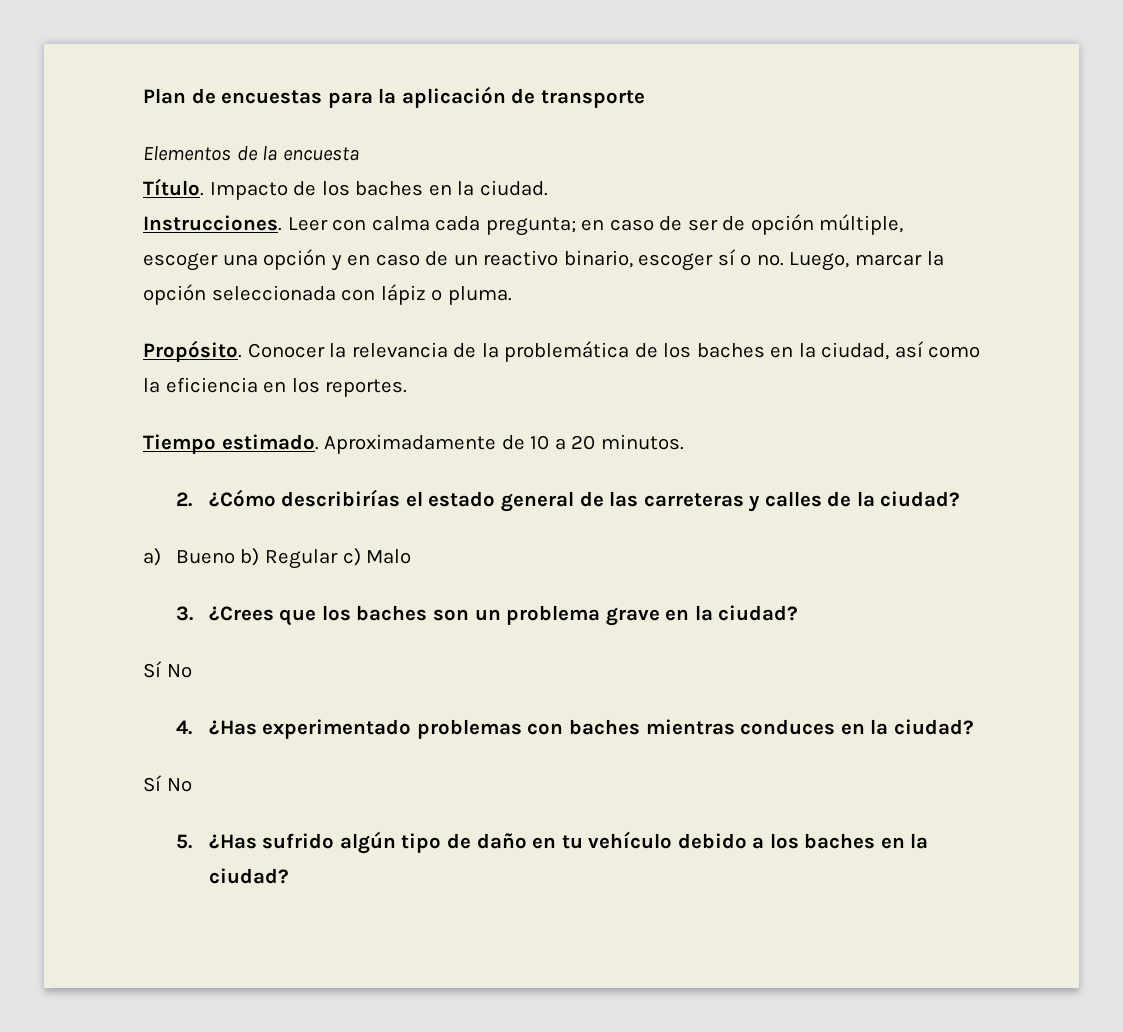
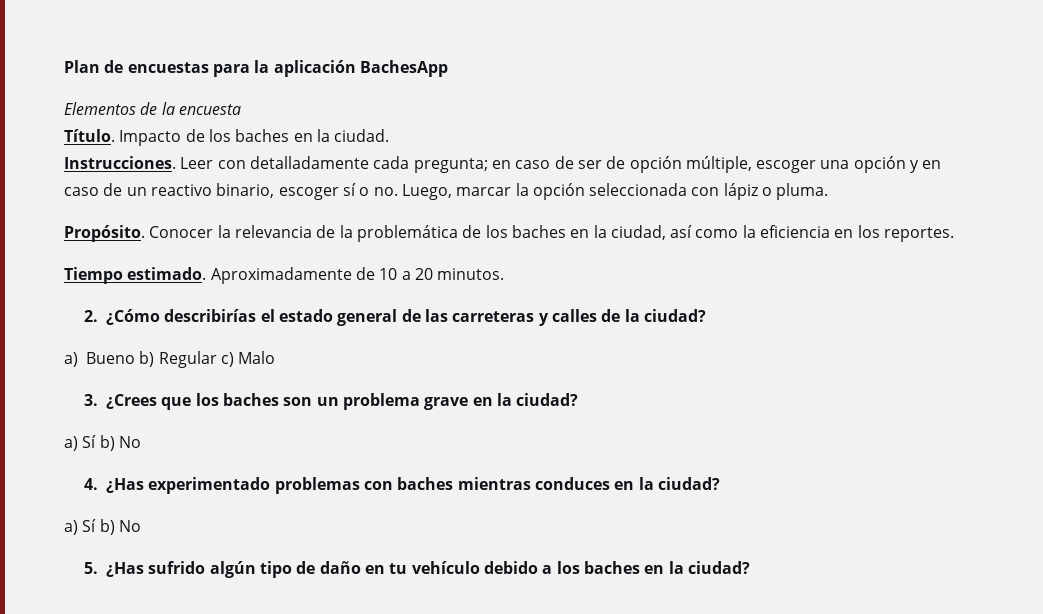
[511,88,645,108] de transporte -> [359,60,448,77] BachesApp
[371,216,430,231] calma -> [249,156,369,169] detalladamente
[143,661,162,678] Sí -> [64,435,115,451] a) Sí b)
[143,775,162,792] Sí -> [64,519,115,535] a) Sí b)

